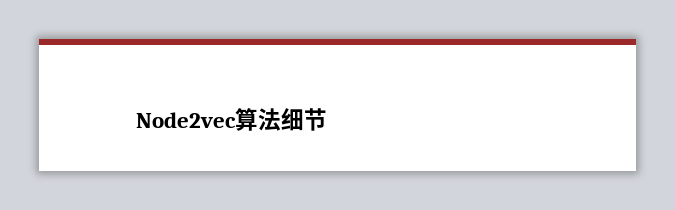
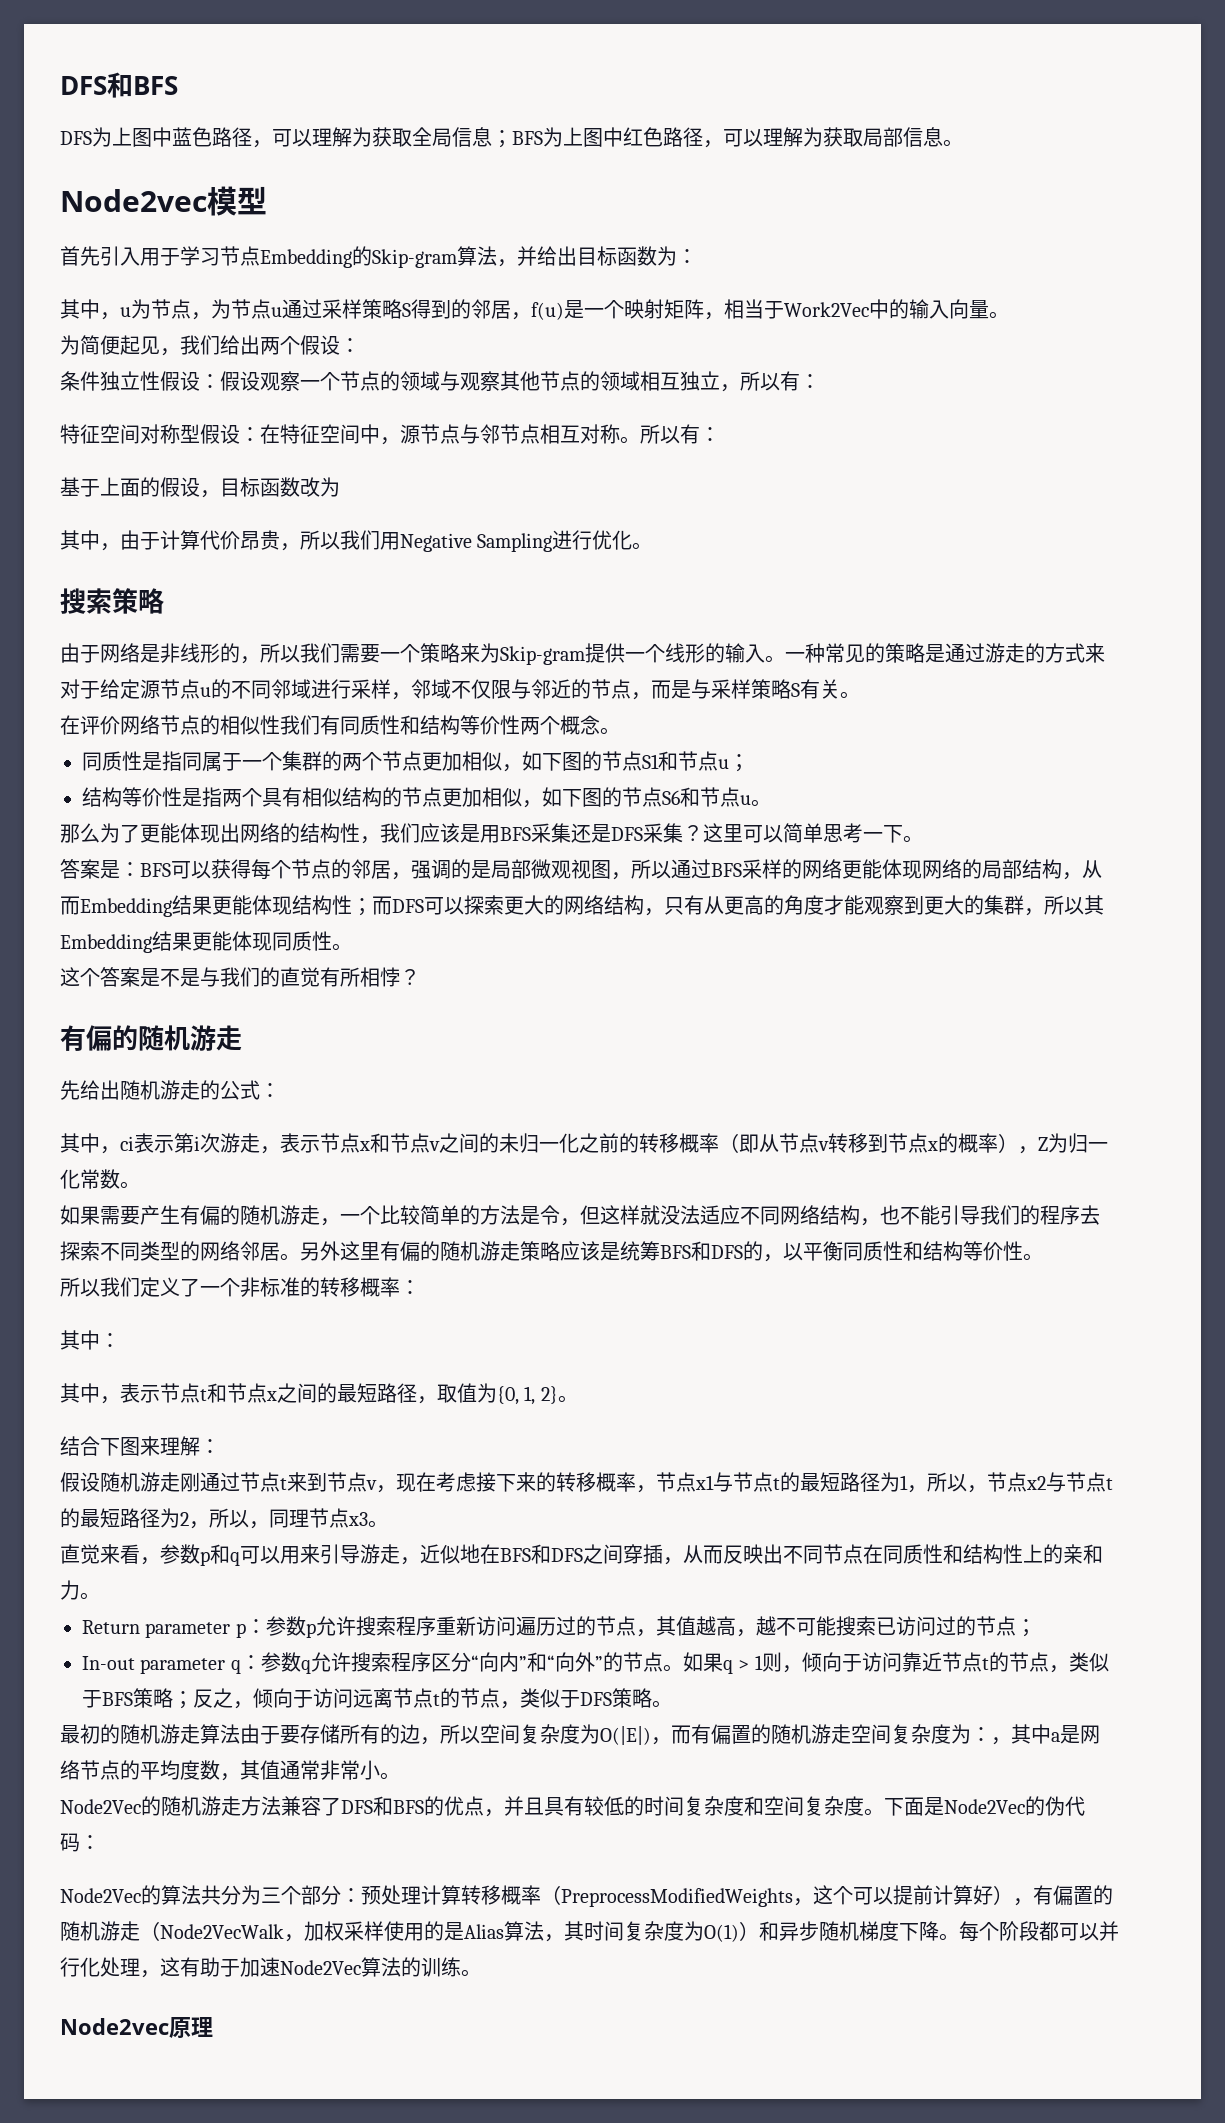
[136,108,327,131] Node2vec算法细节 -> [60,72,178,98] [60,127,963,148] [60,186,267,216] [60,246,697,268] [60,299,1009,320] [60,335,360,356] [60,371,820,392] [60,424,720,445] [60,477,340,498] [60,530,653,552] [60,588,164,614] [60,643,1105,665] [60,679,860,700] [60,715,620,735] [82,751,749,772] [82,787,771,808] [60,823,923,844] [60,859,1102,880] [60,895,1104,917] [60,931,352,953] [60,967,420,987] [60,1025,242,1051] [60,1080,280,1100] [60,1133,1108,1154] [60,1169,140,1189] [60,1205,1100,1226] [60,1241,1043,1262] [60,1277,420,1297] [60,1330,120,1350] [60,1383,578,1405] [60,1436,220,1456] [60,1472,1113,1493] [60,1508,388,1529] [60,1544,1103,1566] [60,1580,100,1600] [82,1616,1036,1638] [82,1652,1109,1674] [82,1688,672,1709] [60,1724,1100,1745] [60,1760,400,1781] [60,1796,1085,1817] [60,1833,100,1852] [60,1885,1113,1907] [60,1921,1119,1942] [60,1957,481,1978] [60,2017,213,2038] DFS和BFS // DFS为上图中蓝色路径，可以理解为获取全局信息；BFS为上图中红色路径，可以理解为获取局部信息。 // Node2vec模型 // 首先引入用于学习节点Embedding的Skip-gram算法，并给出目标函数为： // 其中，u为节点，为节点u通过采样策略S得到的邻居，f(u)是一个映射矩阵，相当于Work2Vec中的输入向量。 // 为简便起见，我们给出两个假设： // 条件独立性假设：假设观察一个节点的领域与观察其他节点的领域相互独立，所以有： // 特征空间对称型假设：在特征空间中，源节点与邻节点相互对称。所以有： // 基于上面的假设，目标函数改为 // 其中，由于计算代价昂贵，所以我们用Negative Sampling进行优化。 // 搜索策略 // 由于网络是非线形的，所以我们需要一个策略来为Skip-gram提供一个线形的输入。一种常见的策略是通过游走的方式来对于给定源节点u的不同邻域进行采样，邻域不仅限与邻近的节点，而是与采样策略S有关。 // 在评价网络节点的相似性我们有同质性和结构等价性两个概念。 // 同质性是指同属于一个集群的两个节点更加相似，如下图的节点S1和节点u； // 结构等价性是指两个具有相似结构的节点更加相似，如下图的节点S6和节点u。 // 那么为了更能体现出网络的结构性，我们应该是用BFS采集还是DFS采集？这里可以简单思考一下。 // 答案是：BFS可以获得每个节点的邻居，强调的是局部微观视图，所以通过BFS采样的网络更能体现网络的局部结构，从而Embedding结果更能体现结构性；而DFS可以探索更大的网络结构，只有从更高的角度才能观察到更大的集群，所以其Embedding结果更能体现同质性。 // 这个答案是不是与我们的直觉有所相悖？ // 有偏的随机游走 // 先给出随机游走的公式： // 其中，ci表示第i次游走，表示节点x和节点v之间的未归一化之前的转移概率（即从节点v转移到节点x的概率），Z为归一化常数。 // 如果需要产生有偏的随机游走，一个比较简单的方法是令，但这样就没法适应不同网络结构，也不能引导我们的程序去探索不同类型的网络邻居。另外这里有偏的随机游走策略应该是统筹BFS和DFS的，以平衡同质性和结构等价性。 // 所以我们定义了一个非标准的转移概率： // 其中： // 其中，表示节点t和节点x之间的最短路径，取值为{0, 1, 2}。 // 结合下图来理解： // 假设随机游走刚通过节点t来到节点v，现在考虑接下来的转移概率，节点x1与节点t的最短路径为1，所以，节点x2与节点t的最短路径为2，所以，同理节点x3。 // 直觉来看，参数p和q可以用来引导游走，近似地在BFS和DFS之间穿插，从而反映出不同节点在同质性和结构性上的亲和力。 // Return parameter p：参数p允许搜索程序重新访问遍历过的节点，其值越高，越不可能搜索已访问过的节点； // In-out parameter q：参数q允许搜索程序区分“向内”和“向外”的节点。如果q > 1则，倾向于访问靠近节点t的节点，类似于BFS策略；反之，倾向于访问远离节点t的节点，类似于DFS策略。 // 最初的随机游走算法由于要存储所有的边，所以空间复杂度为O(|E|)，而有偏置的随机游走空间复杂度为：，其中a是网络节点的平均度数，其值通常非常小。 // Node2Vec的随机游走方法兼容了DFS和BFS的优点，并且具有较低的时间复杂度和空间复杂度。下面是Node2Vec的伪代码： // Node2Vec的算法共分为三个部分：预处理计算转移概率（PreprocessModifiedWeights，这个可以提前计算好），有偏置的随机游走（Node2VecWalk，加权采样使用的是Alias算法，其时间复杂度为O(1)）和异步随机梯度下降。每个阶段都可以并行化处理，这有助于加速Node2Vec算法的训练。 // Node2vec原理

